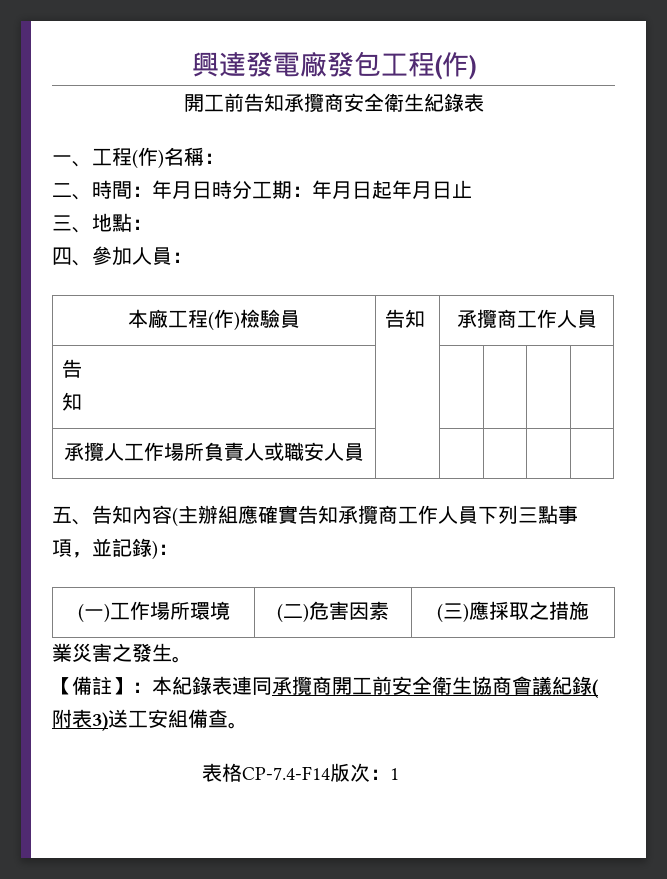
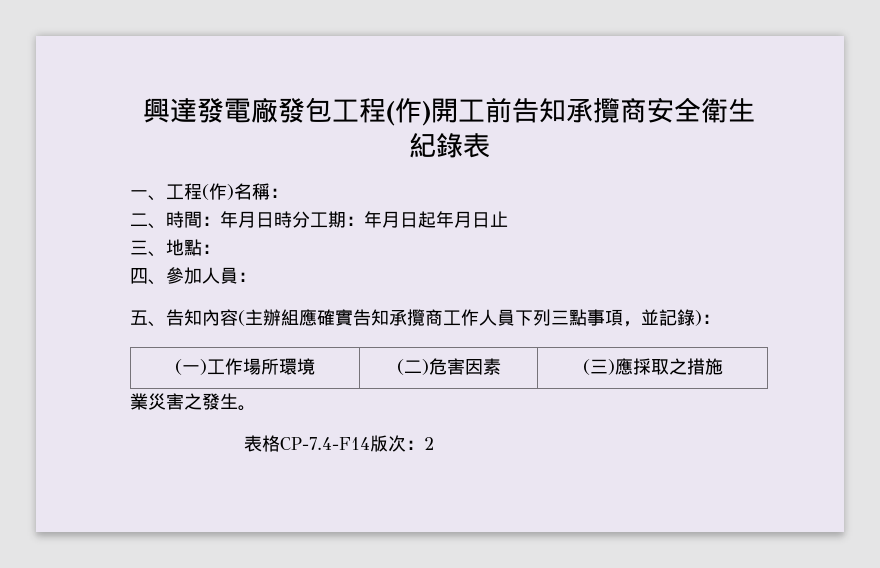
(476, 67) // -> (431, 113) none
[128,309,300,331] [384,309,425,328] [456,309,597,329] [61,359,82,378] [61,392,82,411] [64,442,364,462] // 本廠工程(作)檢驗員 | 告知 | 承攬商工作人員 // 告 // 知 | | | | | // 承攬人工作場所負責人或職安人員 | | | | | -> (256, 277) none
[52,676,598,698] [52,709,248,731] // 【備註】：本紀錄表連同承攬商開工前安全衛生協商會議紀錄(附表3)送工安組備查。 -> (256, 408) none
[389,768,399,780] 1 -> [424,437,435,450] 2

